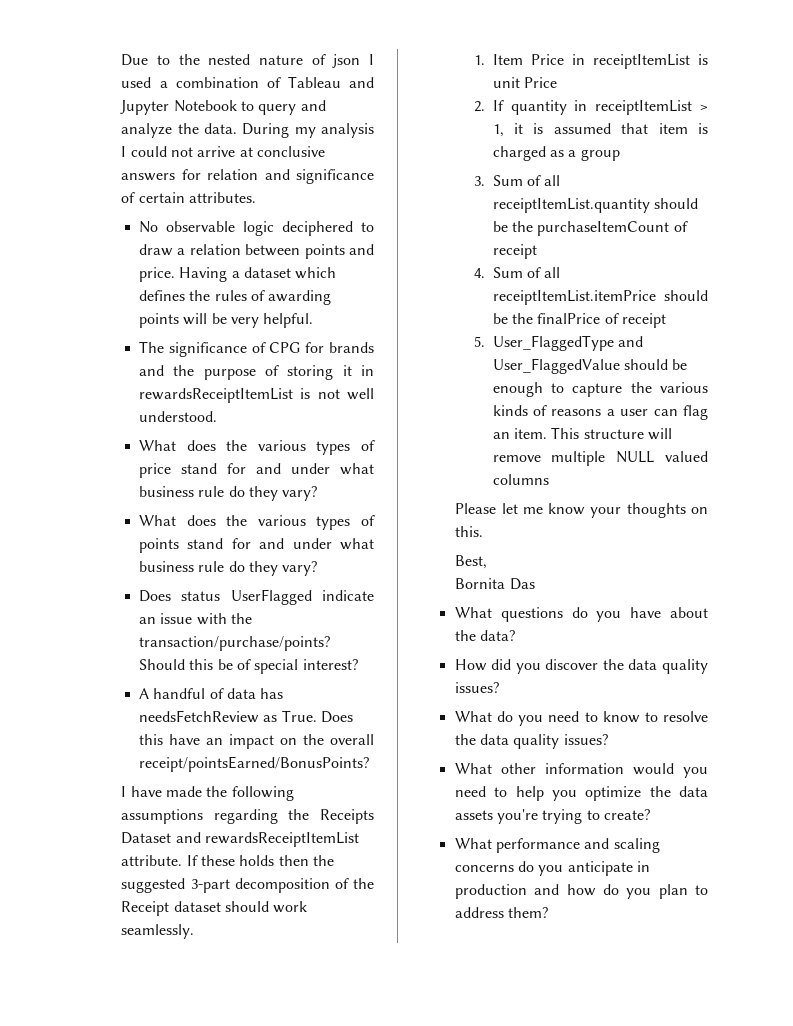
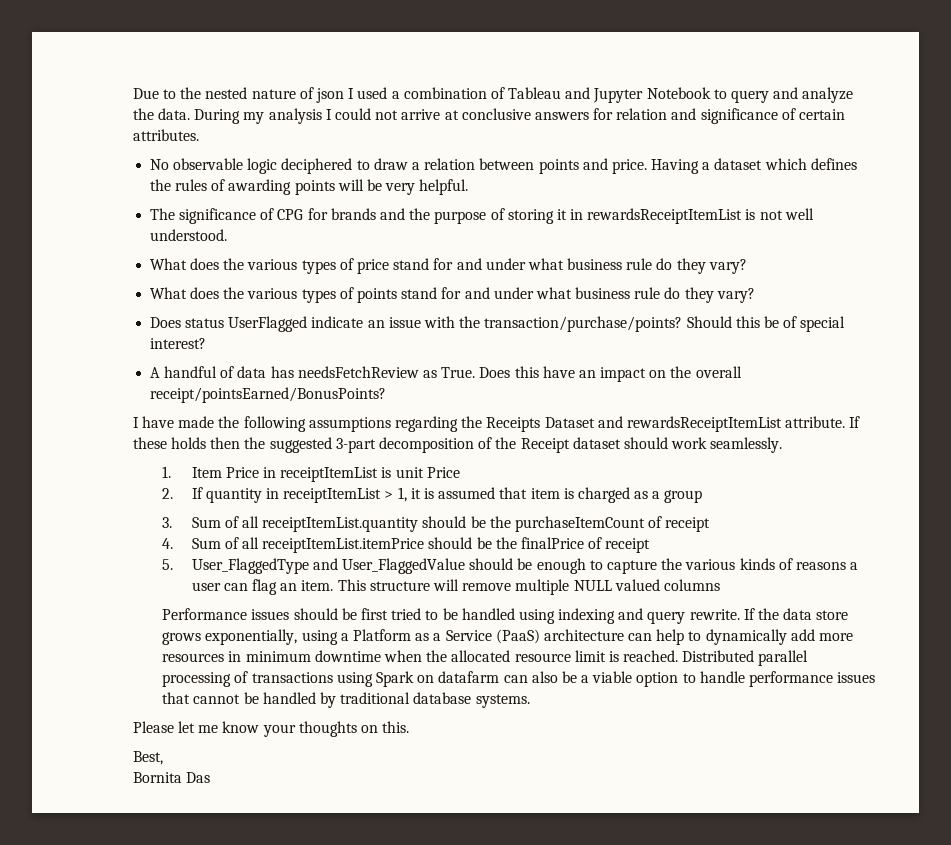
(549, 479) none -> [162,608,849,624] [162,629,854,645] [162,650,809,666] [162,671,876,687] [162,692,530,708] // Performance issues should be first tried to be handled using indexing and query rewrite. If the data store grows exponentially, using a Platform as a Service (PaaS) architecture can help to dynamically add more resources in minimum downtime when the allocated resource limit is reached. Distributed parallel processing of transactions using Spark on datafarm can also be a viable option to handle performance issues that cannot be handled by traditional database systems.
[454,607,708,622] [454,630,516,641] [454,659,708,674] [454,682,499,693] [454,711,708,726] [454,734,608,749] [454,763,708,778] [454,786,708,801] [454,809,651,824] [454,838,660,853] [454,861,651,876] [454,884,708,899] [454,907,549,918] // What questions do you have about the data? // How did you discover the data quality issues? // What do you need to know to resolve the data quality issues? // What other information would you need to help you optimize the data assets you're trying to create? // What performance and scaling concerns do you anticipate in production and how do you plan to address them? -> (211, 777) none

